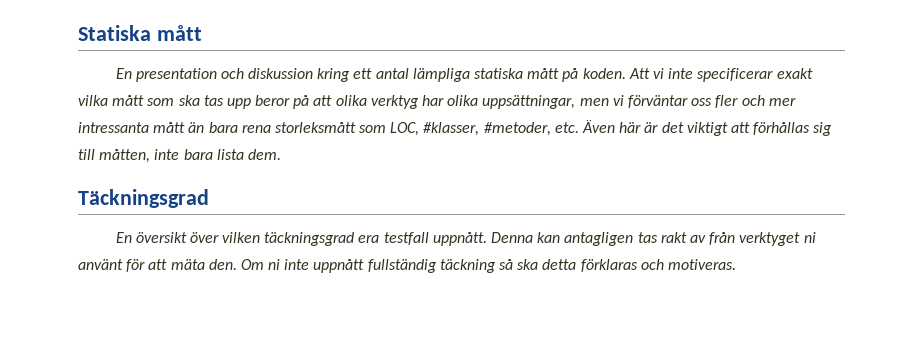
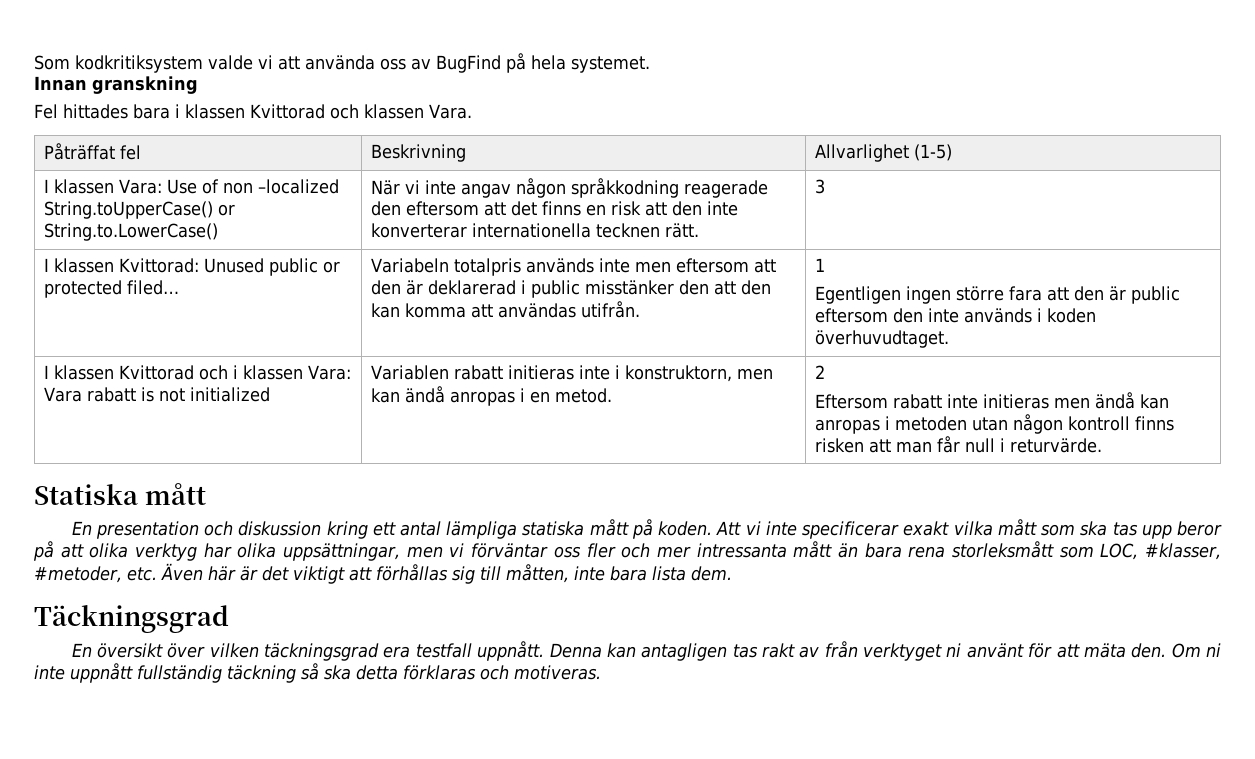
(78, 33) none -> [34,53,650,73] [34,76,198,94] [34,104,472,119] [44,143,142,160] [371,144,467,162] [815,144,953,162] [44,179,340,194] [44,201,236,219] [44,223,219,241] [371,178,769,198] [371,201,739,216] [371,223,700,238] [815,179,826,194] [44,258,341,276] [44,280,180,298] [371,258,777,276] [371,280,772,298] [371,301,641,318] [815,258,826,272] [815,286,1181,304] [815,308,1097,323] [815,330,950,348] [44,365,352,380] [44,387,271,402] [371,365,774,382] [371,386,613,406] [815,365,826,379] [815,392,1170,409] [815,414,1175,434] [815,436,1103,453] Som kodkritiksystem valde vi att använda oss av BugFind på hela systemet. // Innan granskning // Fel hittades bara i klassen Kvittorad och klassen Vara. // Påträffat fel | Beskrivning | Allvarlighet (1-5) // I klassen Vara: Use of non –localized String.toUpperCase() or String.to.LowerCase() | När vi inte angav någon språkkodning reagerade den eftersom att det finns en risk att den inte konverterar internationella tecknen rätt. | 3 // I klassen Kvittorad: Unused public or protected filed… | Variabeln totalpris används inte men eftersom att den är deklarerad i public misstänker den att den kan komma att användas utifrån. | 1 // Egentligen ingen större fara att den är public eftersom den inte används i koden överhuvudtaget. // I klassen Kvittorad och i klassen Vara: Vara rabatt is not initialized | Variablen rabatt initieras inte i konstruktorn, men kan ändå anropas i en metod. | 2 // Eftersom rabatt inte initieras men ändå kan anropas i metoden utan någon kontroll finns risken att man får null i returvärde. //

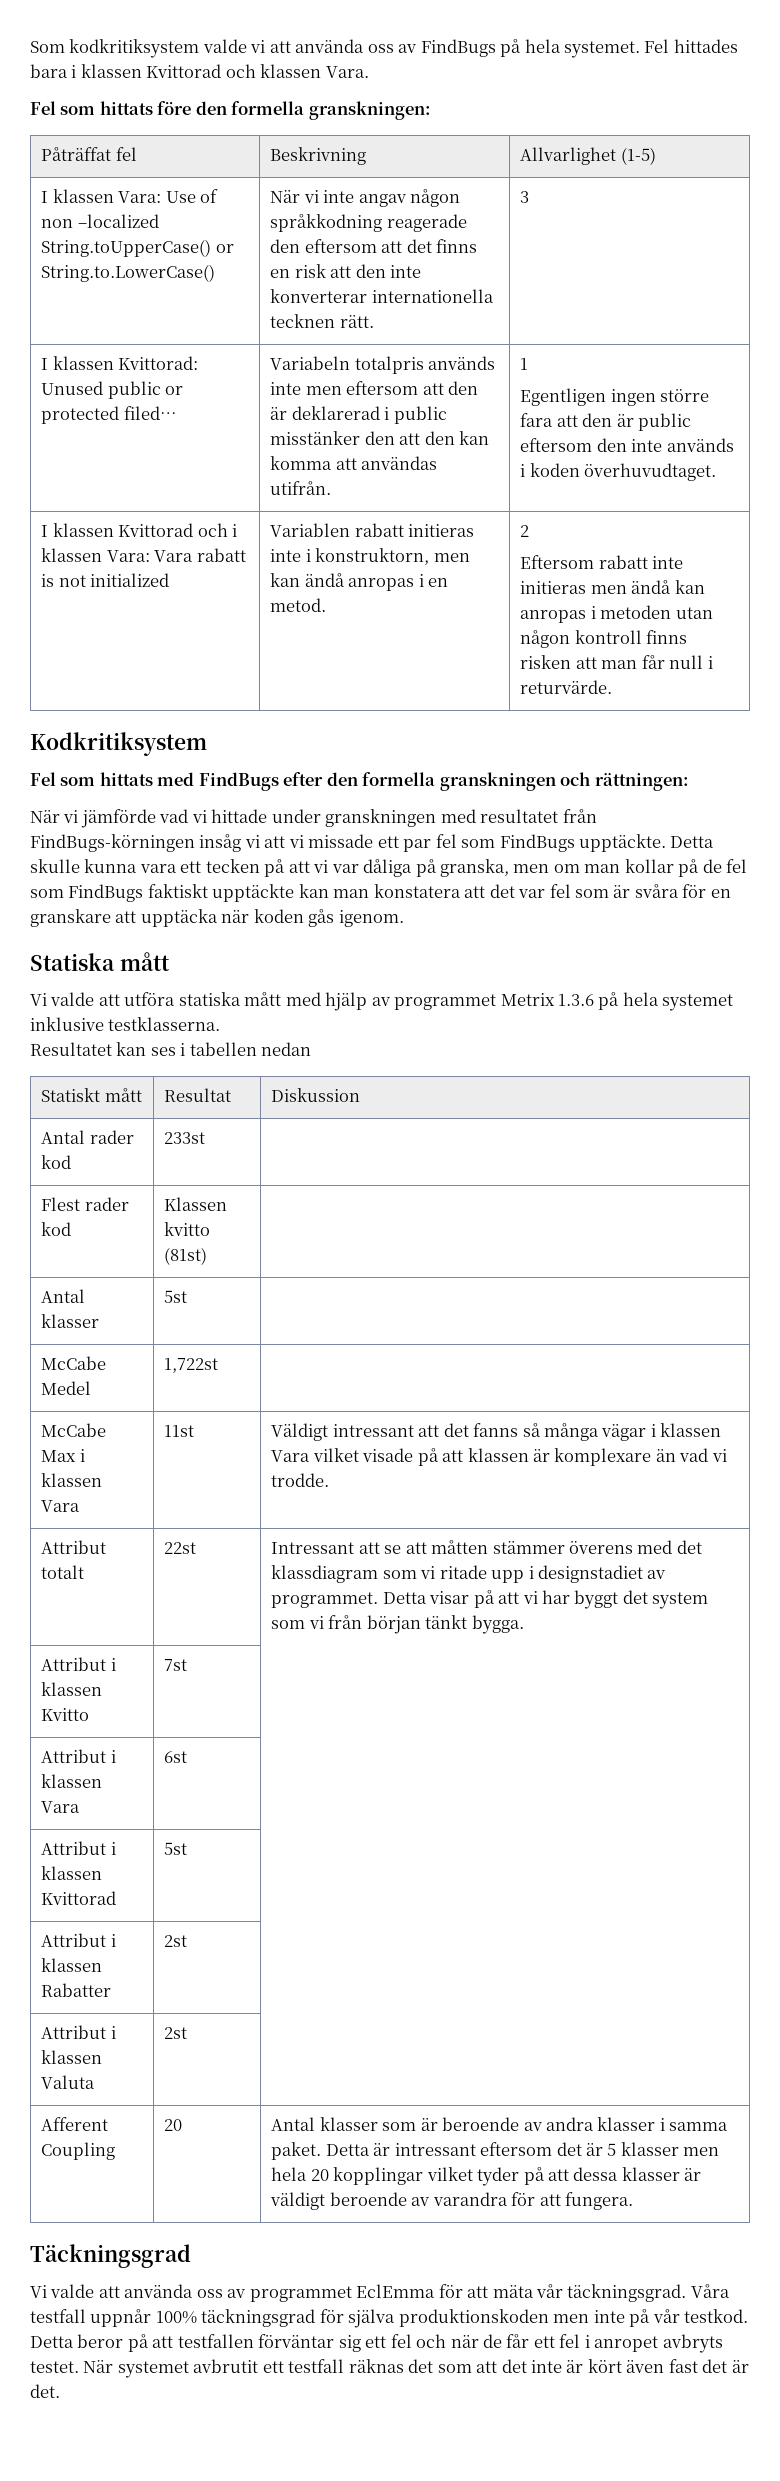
[436,55,501,73] BugFind -> [420,39,496,57] FindBugs
[34,76,198,94] // Innan granskning // -> (641, 49) none
(472, 111) none -> [30,101,431,120] // Fel som hittats före den formella granskningen:
[34,483,206,505] [71,519,1222,539] [33,541,1222,561] [34,563,732,584] [34,605,229,633] [71,641,1222,661] [34,663,601,683] Statiska mått // En presentation och diskussion kring ett antal lämpliga statiska mått på koden. Att vi inte specificerar exakt vilka mått som ska tas upp beror på att olika verktyg har olika uppsättningar, men vi förväntar oss fler och mer intressanta mått än bara rena storleksmått som LOC, #klasser, #metoder, etc. Även här är det viktigt att förhållas sig till måtten, inte bara lista dem. // Täckningsgrad // En översikt över vilken täckningsgrad era testfall uppnått. Denna kan antagligen tas rakt av från verktyget ni använt för att mäta den. Om ni inte uppnått fullständig täckning så ska detta förklaras och motiveras. -> [30,732,207,756] [30,772,689,791] [30,809,597,828] [30,834,715,852] [30,859,748,877] [30,884,731,902] [30,909,404,927] [30,952,170,971] [30,992,734,1011] [30,1017,221,1031] [30,1042,312,1056] [41,1088,142,1102] [164,1088,232,1102] [271,1088,361,1102] [41,1130,134,1144] [41,1155,72,1169] [164,1132,206,1144] [41,1197,129,1211] [41,1222,72,1236] [164,1197,228,1211] [164,1222,211,1236] [164,1247,208,1265] [41,1289,86,1303] [41,1314,100,1328] [164,1290,188,1303] [41,1356,107,1370] [41,1381,92,1395] [164,1358,219,1373] [41,1423,107,1437] [41,1449,85,1462] [41,1473,103,1487] [41,1500,81,1512] [164,1425,195,1437] [271,1423,722,1441] [271,1448,727,1466] [271,1473,330,1487] [41,1540,107,1554] [41,1565,85,1579] [164,1542,197,1554] [271,1540,702,1554] [271,1565,666,1583] [271,1590,709,1609] [271,1615,524,1634] [41,1657,116,1671] [41,1682,103,1696] [41,1708,90,1721] [164,1659,188,1671] [41,1749,116,1763] [41,1774,103,1788] [41,1801,81,1813] [164,1751,188,1763] [41,1841,116,1855] [41,1866,103,1880] [41,1891,117,1905] [164,1842,188,1855] [41,1933,116,1947] [41,1958,103,1972] [41,1983,112,1997] [164,1935,188,1947] [41,2025,116,2039] [41,2050,103,2064] [41,2075,96,2089] [164,2027,188,2039] [41,2117,109,2131] [41,2142,116,2160] [164,2119,183,2131] [271,2117,729,2131] [271,2142,720,2160] [271,2167,702,2186] [270,2192,634,2210] [30,2244,191,2268] [30,2284,730,2302] [30,2309,749,2328] [30,2334,723,2353] [30,2359,749,2378] [30,2384,60,2398] Kodkritiksystem // Fel som hittats med FindBugs efter den formella granskningen och rättningen: // När vi jämförde vad vi hittade under granskningen med resultatet från FindBugs-körningen insåg vi att vi missade ett par fel som FindBugs upptäckte. Detta skulle kunna vara ett tecken på att vi var dåliga på granska, men om man kollar på de fel som FindBugs faktiskt upptäckte kan man konstatera att det var fel som är svåra för en granskare att upptäcka när koden gås igenom. // Statiska mått // Vi valde att utföra statiska mått med hjälp av programmet Metrix 1.3.6 på hela systemet inklusive testklasserna. // Resultatet kan ses i tabellen nedan // Statiskt mått | Resultat | Diskussion // Antal rader kod | 233st | // Flest rader kod | Klassen kvitto (81st) | // Antal klasser | 5st | // McCabe Medel | 1,722st | // McCabe Max i klassen Vara | 11st | Väldigt intressant att det fanns så många vägar i klassen Vara vilket visade på att klassen är komplexare än vad vi trodde. // Attribut totalt | 22st | Intressant att se att måtten stämmer överens med det klassdiagram som vi ritade upp i designstadiet av programmet. Detta visar på att vi har byggt det system som vi från början tänkt bygga. // Attribut i klassen Kvitto | 7st | // Attribut i klassen Vara | 6st | // Attribut i klassen Kvittorad | 5st | // Attribut i klassen Rabatter | 2st | // Attribut i klassen Valuta | 2st | // Afferent Coupling | 20 | Antal klasser som är beroende av andra klasser i samma paket. Detta är intressant eftersom det är 5 klasser men hela 20 kopplingar vilket tyder på att dessa klasser är väldigt beroende av varandra för att fungera. // Täckningsgrad // Vi valde att använda oss av programmet EclEmma för att mäta vår täckningsgrad. Våra testfall uppnår 100% täckningsgrad för själva produktionskoden men inte på vår testkod. Detta beror på att testfallen förväntar sig ett fel och när de får ett fel i anropet avbryts testet. När systemet avbrutit ett testfall räknas det som att det inte är kört även fast det är det.

